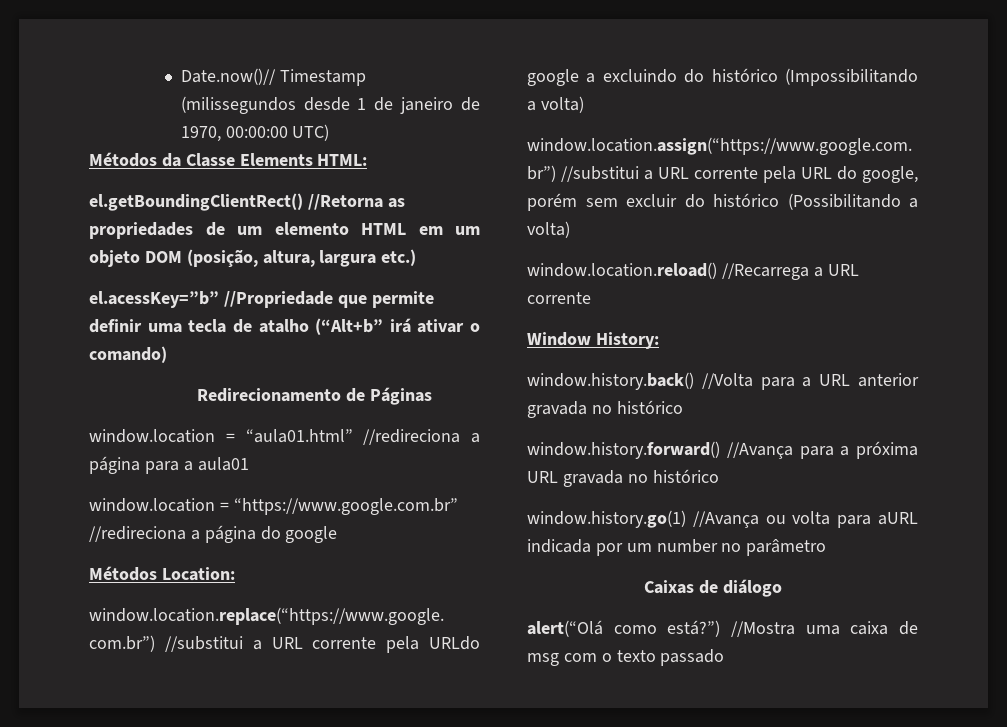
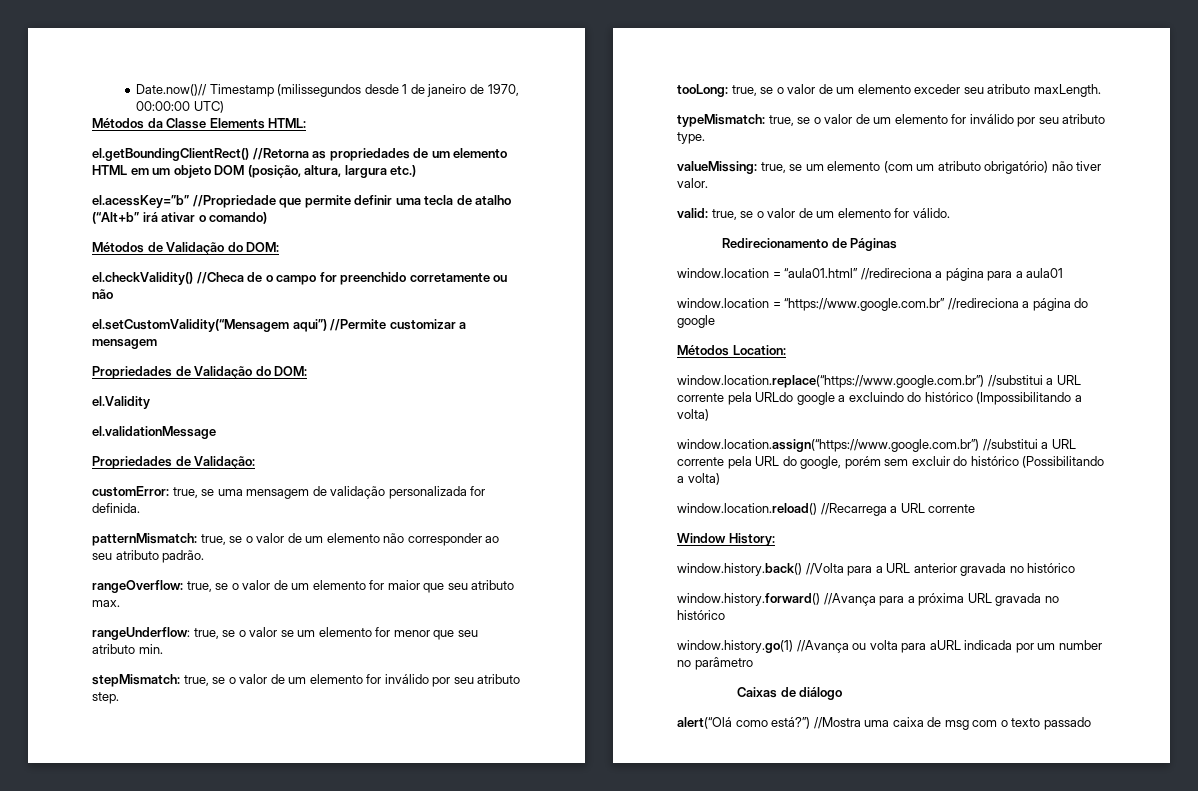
(167, 354) none -> [92,242,280,255] [92,272,508,285] [92,289,113,299] [92,319,467,332] [92,339,157,349] [92,366,308,379] [92,396,150,409] [92,426,216,439] [92,456,256,469] [92,486,486,499] [92,503,140,513] [92,533,500,546] [92,550,205,563] [92,580,515,593] [92,600,120,607] [92,627,478,640] [92,644,163,654] [92,674,521,687] [92,692,119,704] [677,84,1101,97] [677,114,1106,127] [677,132,705,144] [677,161,1102,174] [677,178,708,188] [677,208,950,220] // Métodos de Validação do DOM: // el.checkValidity() //Checa de o campo for preenchido corretamente ou não // el.setCustomValidity(“Mensagem aqui”) //Permite customizar a mensagem // Propriedades de Validação do DOM: // el.Validity // el.validationMessage // Propriedades de Validação: // customError: true, se uma mensagem de validação personalizada for definida. // patternMismatch: true, se o valor de um elemento não corresponder ao seu atributo padrão. // rangeOverflow: true, se o valor de um elemento for maior que seu atributo max. // rangeUnderflow: true, se o valor se um elemento for menor que seu atributo min. // stepMismatch: true, se o valor de um elemento for inválido por seu atributo step. // tooLong: true, se o valor de um elemento exceder seu atributo maxLength. // typeMismatch: true, se o valor de um elemento for inválido por seu atributo type. // valueMissing: true, se um elemento (com um atributo obrigatório) não tiver valor. // valid: true, se o valor de um elemento for válido.

